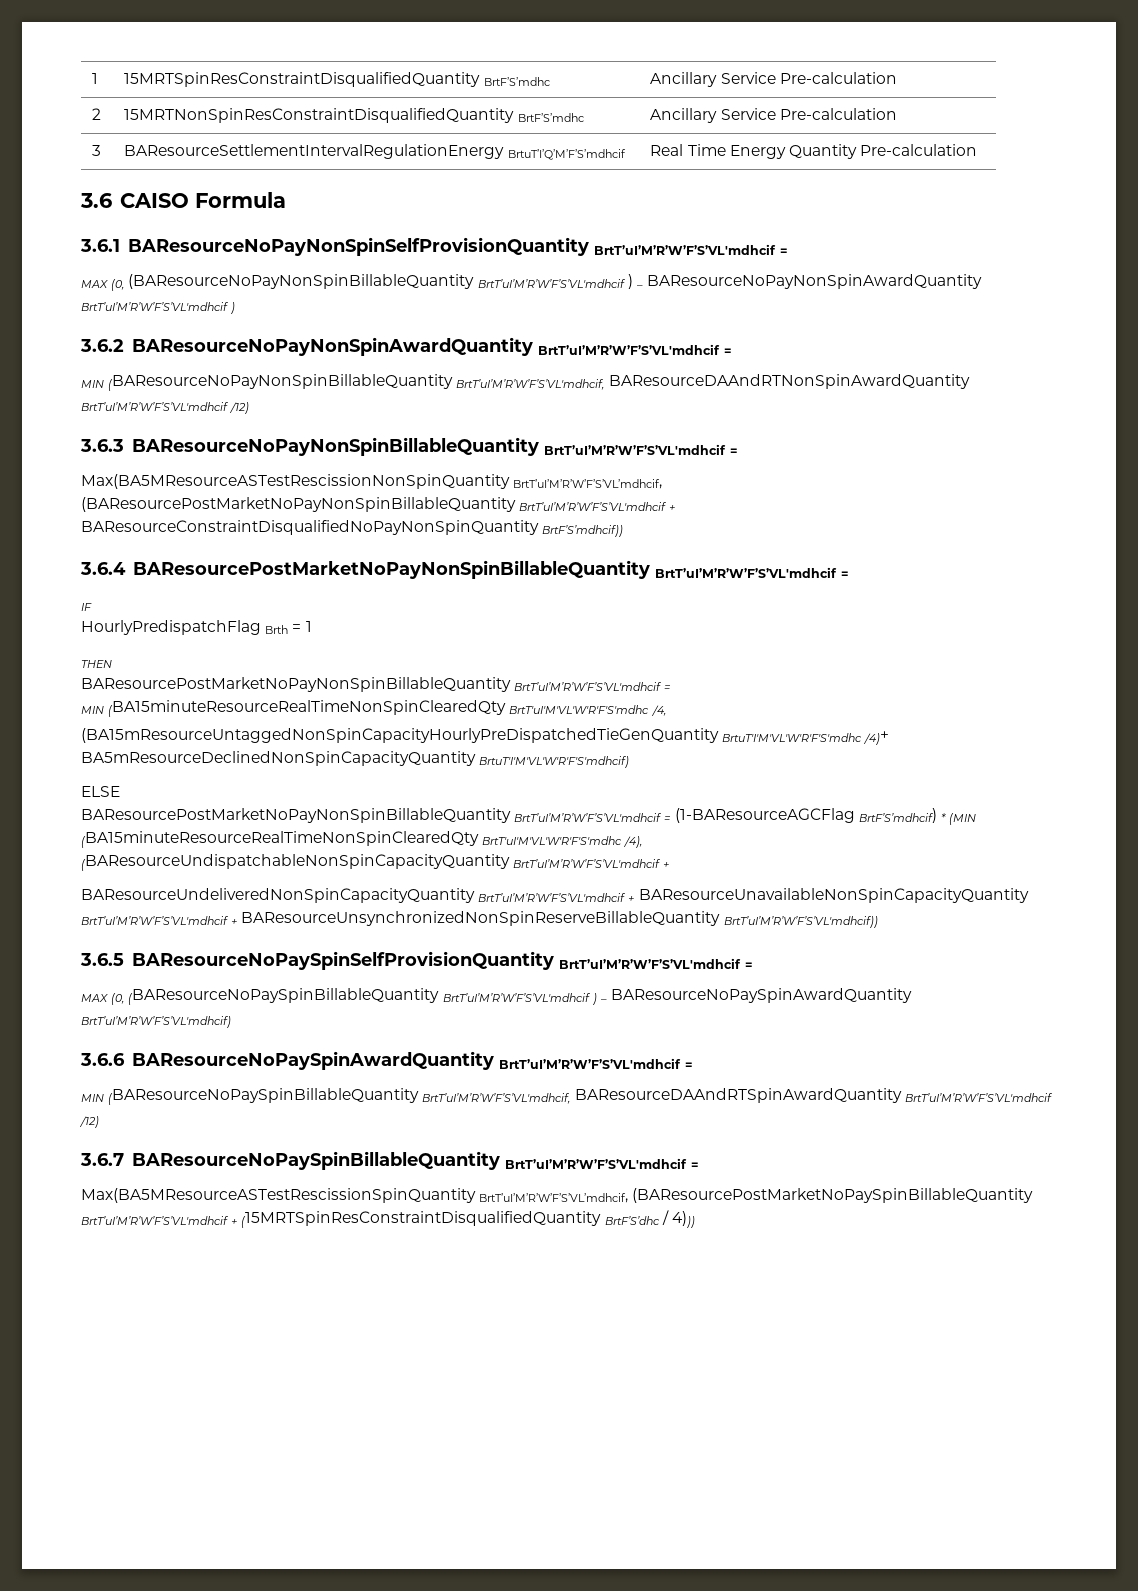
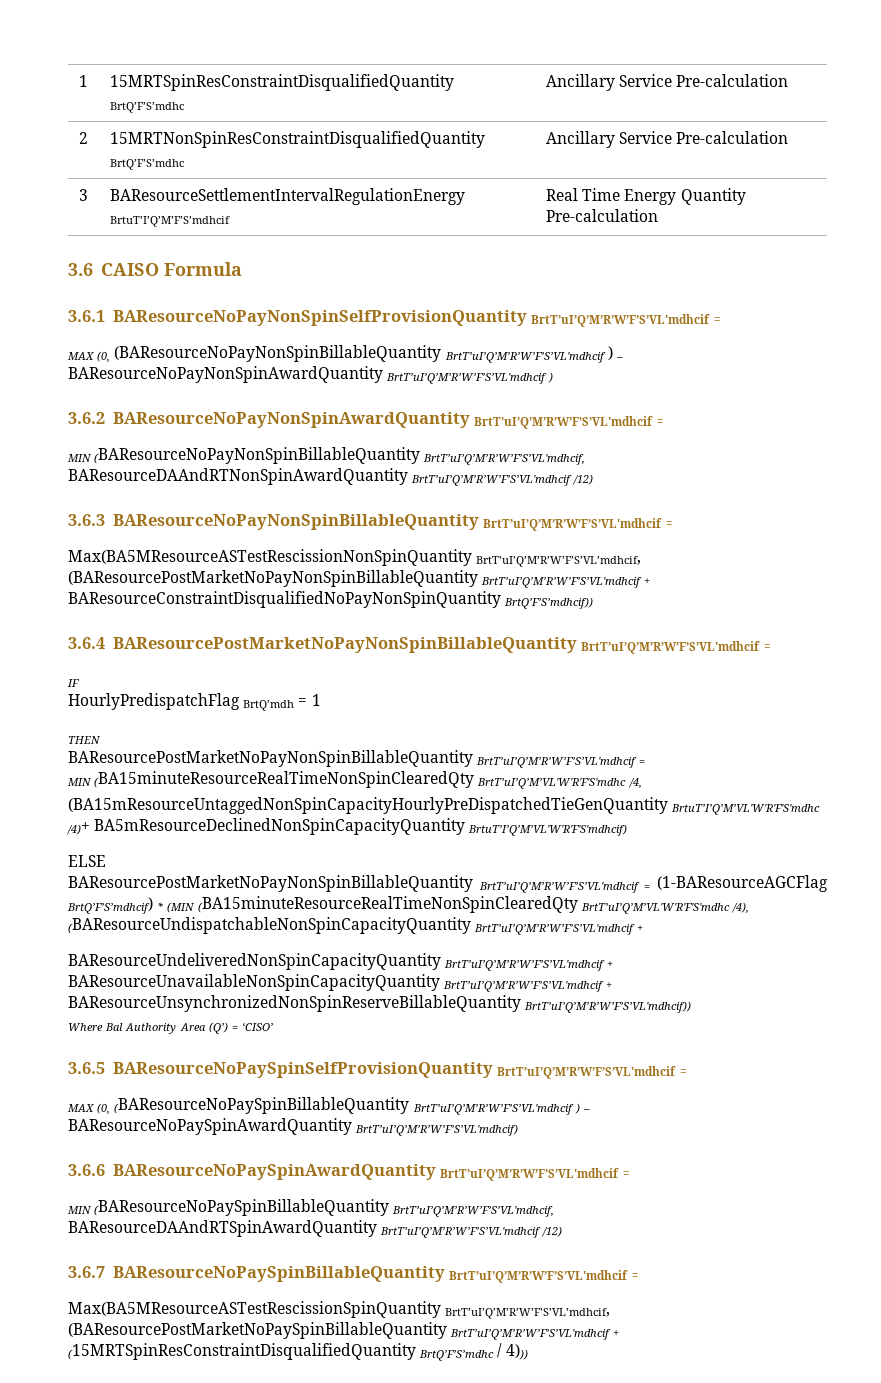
[483,77,550,86] BrtF’S’mdhc -> [109,102,184,113] BrtQ’F’S’mdhc
[517,113,584,122] BrtF’S’mdhc -> [109,159,184,170] BrtQ’F’S’mdhc
[593,244,776,255] BrtT’uI’M’R’W’F’S’VL'mdhcif -> [531,314,711,327] BrtT’uI’Q’M’R’W’F’S’VL'mdhcif
[477,279,626,288] BrtT’uI’M’R’W’F’S’VL'mdhcif -> [444,352,606,363] BrtT’uI’Q’M’R’W’F’S’VL'mdhcif
[81,302,229,311] BrtT’uI’M’R’W’F’S’VL'mdhcif -> [386,373,548,384] BrtT’uI’Q’M’R’W’F’S’VL'mdhcif
[537,344,720,355] BrtT’uI’M’R’W’F’S’VL'mdhcif -> [474,416,654,429] BrtT’uI’Q’M’R’W’F’S’VL'mdhcif
[456,374,970,390] [81,402,229,411] BrtT’uI’M’R’W’F’S’VL'mdhcif, BAResourceDAAndRTNonSpinAwardQuantity BrtT’uI’M’R’W’F’S’VL'mdhcif -> [423,454,586,465] [68,468,573,486] BrtT’uI’Q’M’R’W’F’S’VL'mdhcif, BAResourceDAAndRTNonSpinAwardQuantity BrtT’uI’Q’M’R’W’F’S’VL'mdhcif
[543,444,726,455] BrtT’uI’M’R’W’F’S’VL'mdhcif -> [483,518,663,531] BrtT’uI’Q’M’R’W’F’S’VL'mdhcif
[513,479,663,489] [81,497,668,512] BrtT’uI’M’R’W’F’S’VL’mdhcif, (BAResourcePostMarketNoPayNonSpinBillableQuantity BrtT’uI’M’R’W’F’S’VL'mdhcif -> [476,556,642,567] [68,570,643,588] BrtT’uI’Q’M’R’W’F’S’VL’mdhcif, (BAResourcePostMarketNoPayNonSpinBillableQuantity BrtT’uI’Q’M’R’W’F’S’VL'mdhcif
[542,525,624,537] BrtF’S’mdhcif)) -> [504,597,594,609] BrtQ’F’S’mdhcif))
[654,567,837,578] BrtT’uI’M’R’W’F’S’VL'mdhcif -> [581,641,761,654] BrtT’uI’Q’M’R’W’F’S’VL'mdhcif
[265,625,289,634] Brth -> [243,700,295,711] BrtQ’mdh
[514,682,663,691] BrtT’uI’M’R’W’F’S’VL'mdhcif -> [476,757,638,768] BrtT’uI’Q’M’R’W’F’S’VL'mdhcif
[509,705,650,714] BrtT'uI'M'VL'W'R'F'S'mdhc -> [477,778,627,789] BrtT’uI’Q’M’VL'W'R'F'S'mdhc
[722,733,863,742] BrtuT'I'M'VL'W'R'F'S'mdhc -> [671,804,821,815] BrtuT’I’Q’M’VL'W'R'F'S'mdhc
[479,756,630,768] BrtuT'I'M'VL'W'R'F'S'mdhcif) -> [468,824,628,836] BrtuT’I’Q’M’VL'W'R'F'S'mdhcif)
[514,813,663,822] BrtT’uI’M’R’W’F’S’VL'mdhcif -> [478,882,640,893] BrtT’uI’Q’M’R’W’F’S’VL'mdhcif
[858,808,937,823] BrtF’S’mdhcif) -> [67,897,153,914] BrtQ’F’S’mdhcif)
[482,836,623,845] BrtT'uI'M'VL'W'R'F'S'mdhc -> [580,903,730,914] BrtT’uI’Q’M’VL'W'R'F'S'mdhc
[513,859,662,868] BrtT’uI’M’R’W’F’S’VL'mdhcif -> [474,924,636,935] BrtT’uI’Q’M’R’W’F’S’VL'mdhcif
[478,893,627,902] BrtT’uI’M’R’W’F’S’VL'mdhcif -> [444,960,606,971] BrtT’uI’Q’M’R’W’F’S’VL'mdhcif
[81,916,229,925] BrtT’uI’M’R’W’F’S’VL'mdhcif -> [443,981,605,992] BrtT’uI’Q’M’R’W’F’S’VL'mdhcif
[723,916,878,928] BrtT’uI’M’R’W’F’S’VL'mdhcif)) -> [524,1001,692,1013] [68,1022,274,1034] BrtT’uI’Q’M’R’W’F’S’VL'mdhcif)) // Where Bal Authority Area (Q’) = ‘CISO’
[558,958,741,969] BrtT’uI’M’R’W’F’S’VL'mdhcif -> [497,1066,677,1079] BrtT’uI’Q’M’R’W’F’S’VL'mdhcif
[442,993,591,1002] BrtT’uI’M’R’W’F’S’VL'mdhcif -> [412,1104,574,1115] BrtT’uI’Q’M’R’W’F’S’VL'mdhcif
[81,1016,231,1028] BrtT’uI’M’R’W’F’S’VL'mdhcif) -> [355,1124,519,1136] BrtT’uI’Q’M’R’W’F’S’VL'mdhcif)
[498,1058,681,1069] BrtT’uI’M’R’W’F’S’VL'mdhcif -> [440,1168,620,1181] BrtT’uI’Q’M’R’W’F’S’VL'mdhcif
[422,1088,1053,1104] BrtT’uI’M’R’W’F’S’VL'mdhcif, BAResourceDAAndRTSpinAwardQuantity BrtT’uI’M’R’W’F’S’VL'mdhcif -> [392,1206,555,1217] [68,1220,542,1238] BrtT’uI’Q’M’R’W’F’S’VL'mdhcif, BAResourceDAAndRTSpinAwardQuantity BrtT’uI’Q’M’R’W’F’S’VL'mdhcif
[504,1158,687,1169] BrtT’uI’M’R’W’F’S’VL'mdhcif -> [449,1270,629,1283] BrtT’uI’Q’M’R’W’F’S’VL'mdhcif
[479,1188,1034,1203] [81,1216,229,1225] BrtT’uI’M’R’W’F’S’VL’mdhcif, (BAResourcePostMarketNoPaySpinBillableQuantity BrtT’uI’M’R’W’F’S’VL'mdhcif -> [445,1308,611,1319] [68,1322,612,1340] BrtT’uI’Q’M’R’W’F’S’VL’mdhcif, (BAResourcePostMarketNoPaySpinBillableQuantity BrtT’uI’Q’M’R’W’F’S’VL'mdhcif
[604,1216,660,1225] BrtF’S’dhc -> [419,1350,495,1361] BrtQ’F’S’mdhc

